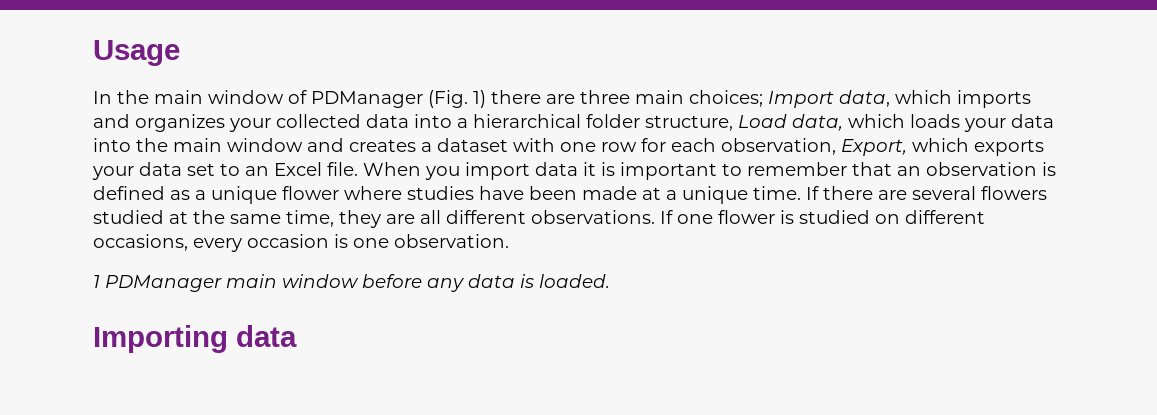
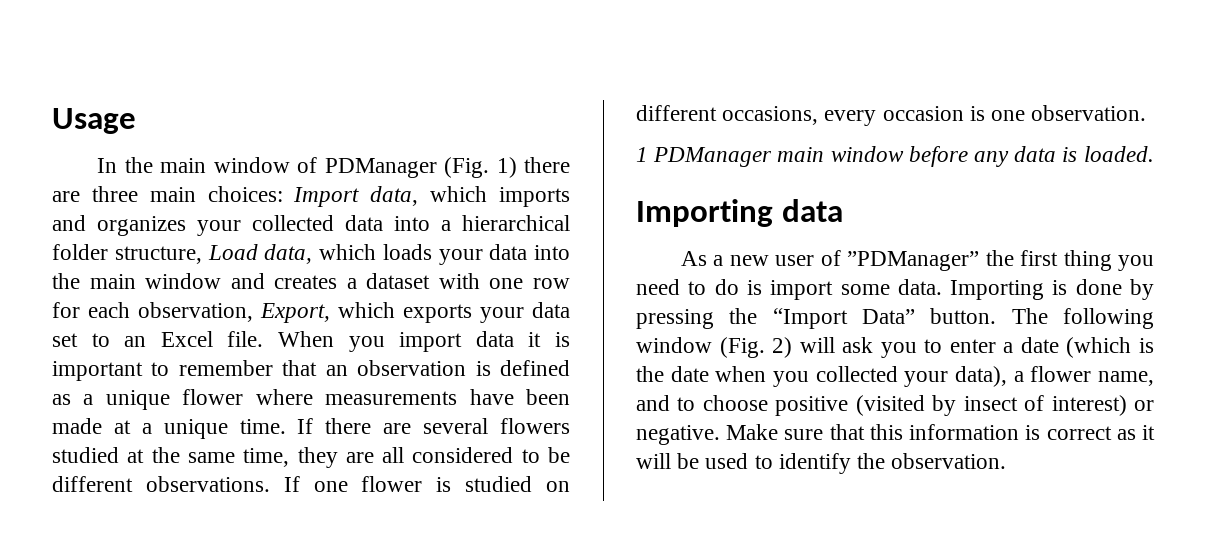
[689,90,763,107] choices; -> [207,186,283,202] choices:
[407,186,474,200] studies -> [325,391,458,405] measurements
(441, 217) none -> [412,447,570,463] considered to be
(297, 336) none -> [681,250,1154,271] [636,279,1154,300] [636,308,1154,329] [636,337,1154,358] [636,366,1154,387] [636,395,1154,416] [636,424,1155,445] [636,453,1007,474] // As a new user of ”PDManager” the first thing you need to do is import some data. Importing is done by pressing the “Import Data” button. The following window (Fig. 2) will ask you to enter a date (which is the date when you collected your data), a flower name, and to choose positive (visited by insect of interest) or negative. Make sure that this information is correct as it will be used to identify the observation.

